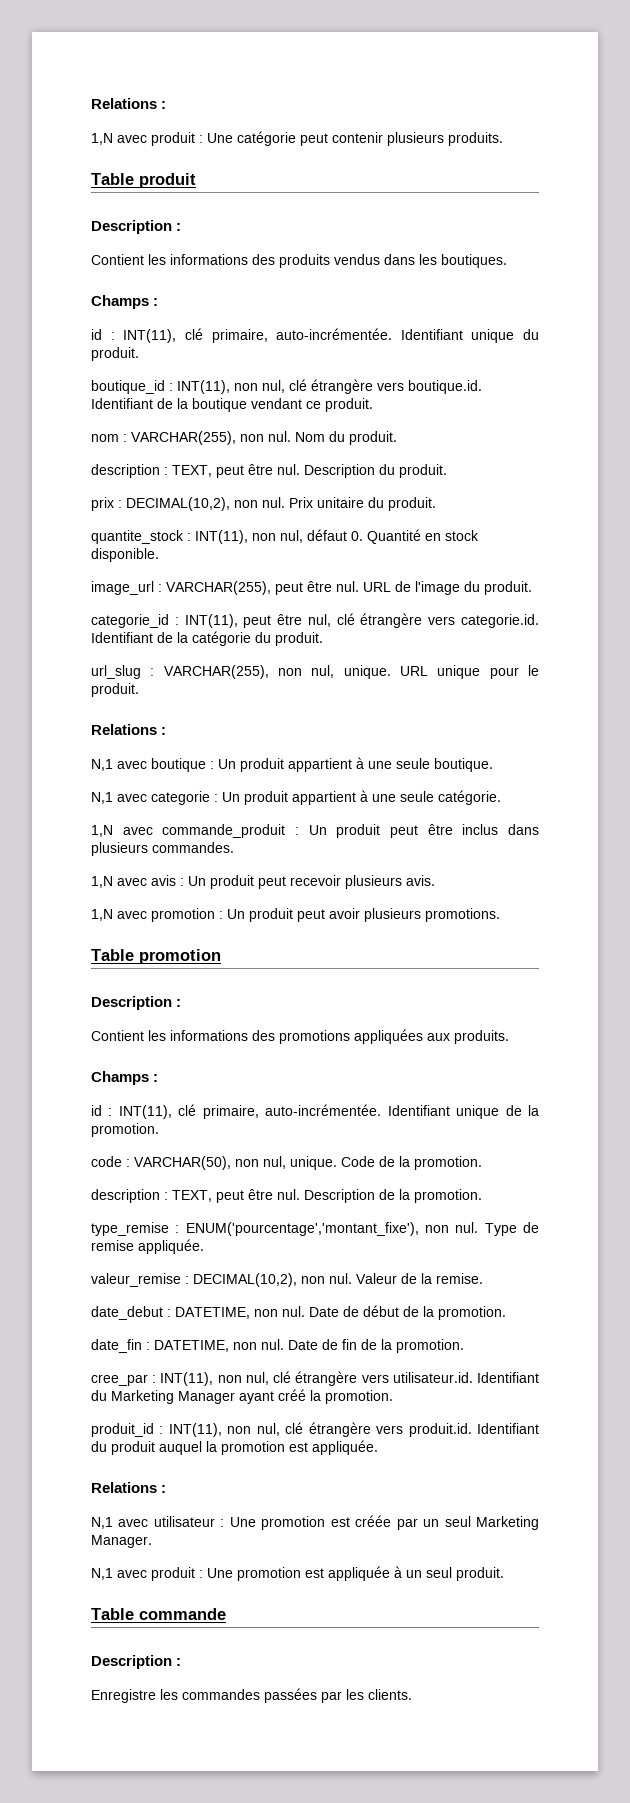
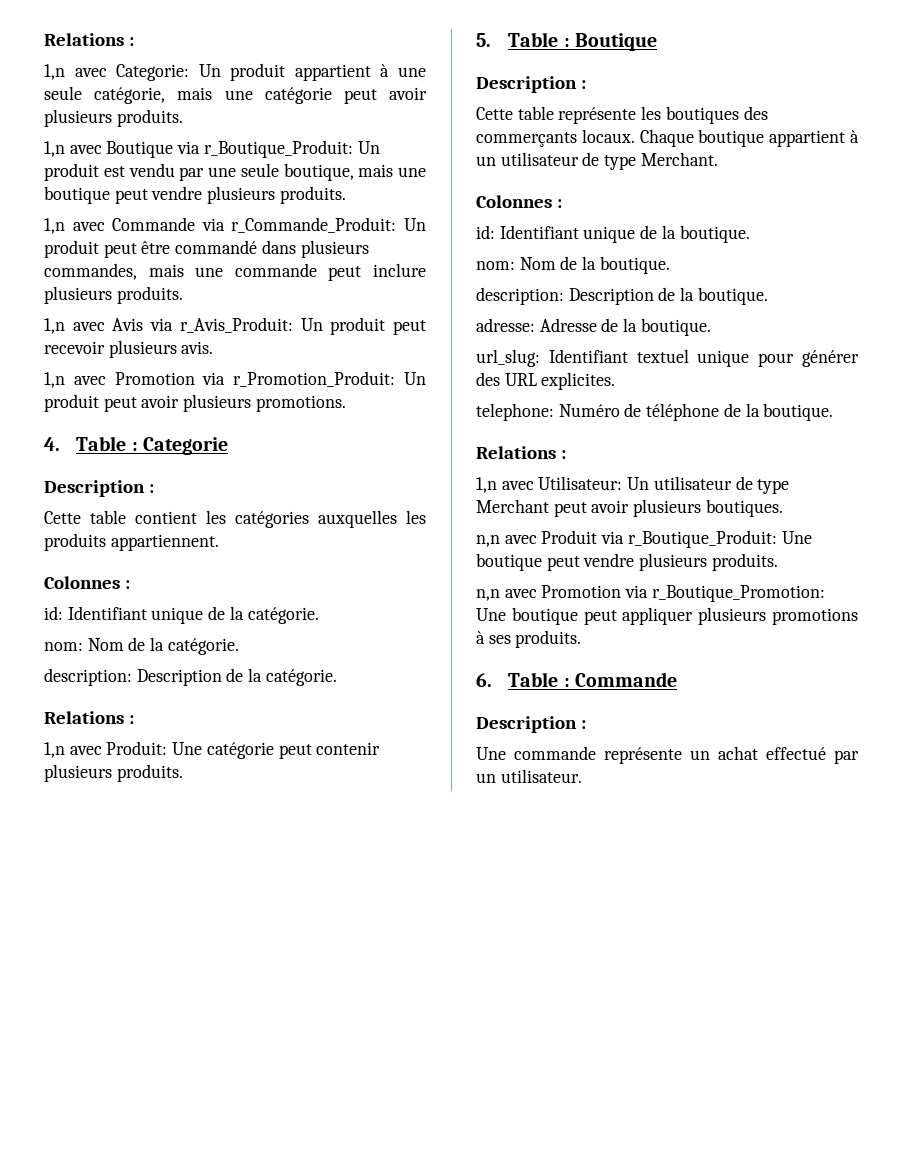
[91,98,167,109] [91,132,203,146] Relations : // 1,N avec produit : -> [44,33,134,46] [44,63,426,81] [44,86,427,104] [44,109,183,127] [44,140,380,158] [44,163,426,181] [44,186,346,204] [44,217,426,234] [44,240,369,258] [44,263,426,281] [44,286,183,304] [44,317,427,335] [44,340,214,358] [44,371,427,388] [44,394,346,412] [44,436,228,455] [44,480,154,497] [44,510,426,528] [44,533,219,551] [44,576,130,589] [44,606,319,624] [44,637,239,655] [44,668,337,686] [44,711,134,724] [44,741,168,758] Relations : // 1,n avec Categorie: Un produit appartient à une seule catégorie, mais une catégorie peut avoir plusieurs produits. // 1,n avec Boutique via r_Boutique_Produit: Un produit est vendu par une seule boutique, mais une boutique peut vendre plusieurs produits. // 1,n avec Commande via r_Commande_Produit: Un produit peut être commandé dans plusieurs commandes, mais une commande peut inclure plusieurs produits. // 1,n avec Avis via r_Avis_Produit: Un produit peut recevoir plusieurs avis. // 1,n avec Promotion via r_Promotion_Produit: Un produit peut avoir plusieurs promotions. // 4. Table : Categorie // Description : // Cette table contient les catégories auxquelles les produits appartiennent. // Colonnes : // id: Identifiant unique de la catégorie. // nom: Nom de la catégorie. // description: Description de la catégorie. // Relations : // 1,n avec Produit:
[91,173,196,188] [91,220,182,234] [91,254,507,268] [91,295,159,309] [91,328,539,343] [91,347,139,361] [91,379,482,394] [91,398,373,412] [91,431,397,445] [91,464,447,478] [91,497,436,511] [91,529,479,544] [91,548,159,562] [91,581,532,595] [91,613,539,628] [91,631,323,646] [91,665,539,679] [91,683,139,697] [91,724,167,735] [91,757,493,772] [91,790,501,805] [91,824,539,838] [91,842,234,856] [91,875,435,889] [91,908,500,922] [91,949,221,964] [91,996,182,1010] [91,1029,509,1044] [91,1071,159,1085] [91,1104,539,1119] [91,1123,159,1137] [91,1156,482,1170] [91,1189,482,1203] [91,1222,539,1236] [91,1239,204,1254] [91,1273,483,1287] [91,1305,506,1320] [91,1339,464,1353] [91,1371,539,1386] [91,1389,393,1404] [91,1422,540,1437] [91,1440,378,1455] [91,1482,167,1493] [91,1515,539,1530] [91,1535,152,1548] [91,1566,504,1581] [91,1608,226,1620] [91,1655,182,1669] [91,1688,412,1703] Table produit // Description : // Contient les informations des produits vendus dans les boutiques. // Champs : // id : INT(11), clé primaire, auto-incrémentée. Identifiant unique du produit. // boutique_id : INT(11), non nul, clé étrangère vers boutique.id. Identifiant de la boutique vendant ce produit. // nom : VARCHAR(255), non nul. Nom du produit. // description : TEXT, peut être nul. Description du produit. // prix : DECIMAL(10,2), non nul. Prix unitaire du produit. // quantite_stock : INT(11), non nul, défaut 0. Quantité en stock disponible. // image_url : VARCHAR(255), peut être nul. URL de l'image du produit. // categorie_id : INT(11), peut être nul, clé étrangère vers categorie.id. Identifiant de la catégorie du produit. // url_slug : VARCHAR(255), non nul, unique. URL unique pour le produit. // Relations : // N,1 avec boutique : Un produit appartient à une seule boutique. // N,1 avec categorie : Un produit appartient à une seule catégorie. // 1,N avec commande_produit : Un produit peut être inclus dans plusieurs commandes. // 1,N avec avis : Un produit peut recevoir plusieurs avis. // 1,N avec promotion : Un produit peut avoir plusieurs promotions. // Table promotion // Description : // Contient les informations des promotions appliquées aux produits. // Champs : // id : INT(11), clé primaire, auto-incrémentée. Identifiant unique de la promotion. // code : VARCHAR(50), non nul, unique. Code de la promotion. // description : TEXT, peut être nul. Description de la promotion. // type_remise : ENUM('pourcentage','montant_fixe'), non nul. Type de remise appliquée. // valeur_remise : DECIMAL(10,2), non nul. Valeur de la remise. // date_debut : DATETIME, non nul. Date de début de la promotion. // date_fin : DATETIME, non nul. Date de fin de la promotion. // cree_par : INT(11), non nul, clé étrangère vers utilisateur.id. Identifiant du Marketing Manager ayant créé la promotion. // produit_id : INT(11), non nul, clé étrangère vers produit.id. Identifiant du produit auquel la promotion est appliquée. // Relations : // N,1 avec utilisateur : Une promotion est créée par un seul Marketing Manager. // N,1 avec produit : Une promotion est appliquée à un seul produit. // Table commande // Description : // Enregistre les commandes passées par les clients. -> [476,32,657,51] [476,76,586,93] [476,106,768,124] [476,129,859,147] [476,152,718,170] [476,195,562,208] [476,225,750,243] [476,256,670,274] [476,287,768,305] [476,318,711,336] [476,349,859,367] [476,372,616,390] [476,403,834,421] [476,446,566,459] [476,476,790,494] [476,499,783,517] [476,530,812,548] [476,553,778,571] [476,585,825,602] [476,607,858,625] [476,630,582,648] [476,672,677,687] [476,716,586,733] [476,746,859,764] [476,769,582,783] 5. Table : Boutique // Description : // Cette table représente les boutiques des commerçants locaux. Chaque boutique appartient à un utilisateur de type Merchant. // Colonnes : // id: Identifiant unique de la boutique. // nom: Nom de la boutique. // description: Description de la boutique. // adresse: Adresse de la boutique. // url_slug: Identifiant textuel unique pour générer des URL explicites. // telephone: Numéro de téléphone de la boutique. // Relations : // 1,n avec Utilisateur: Un utilisateur de type Merchant peut avoir plusieurs boutiques. // n,n avec Produit via r_Boutique_Produit: Une boutique peut vendre plusieurs produits. // n,n avec Promotion via r_Boutique_Promotion: Une boutique peut appliquer plusieurs promotions à ses produits. // 6. Table : Commande // Description : // Une commande représente un achat effectué par un utilisateur.

